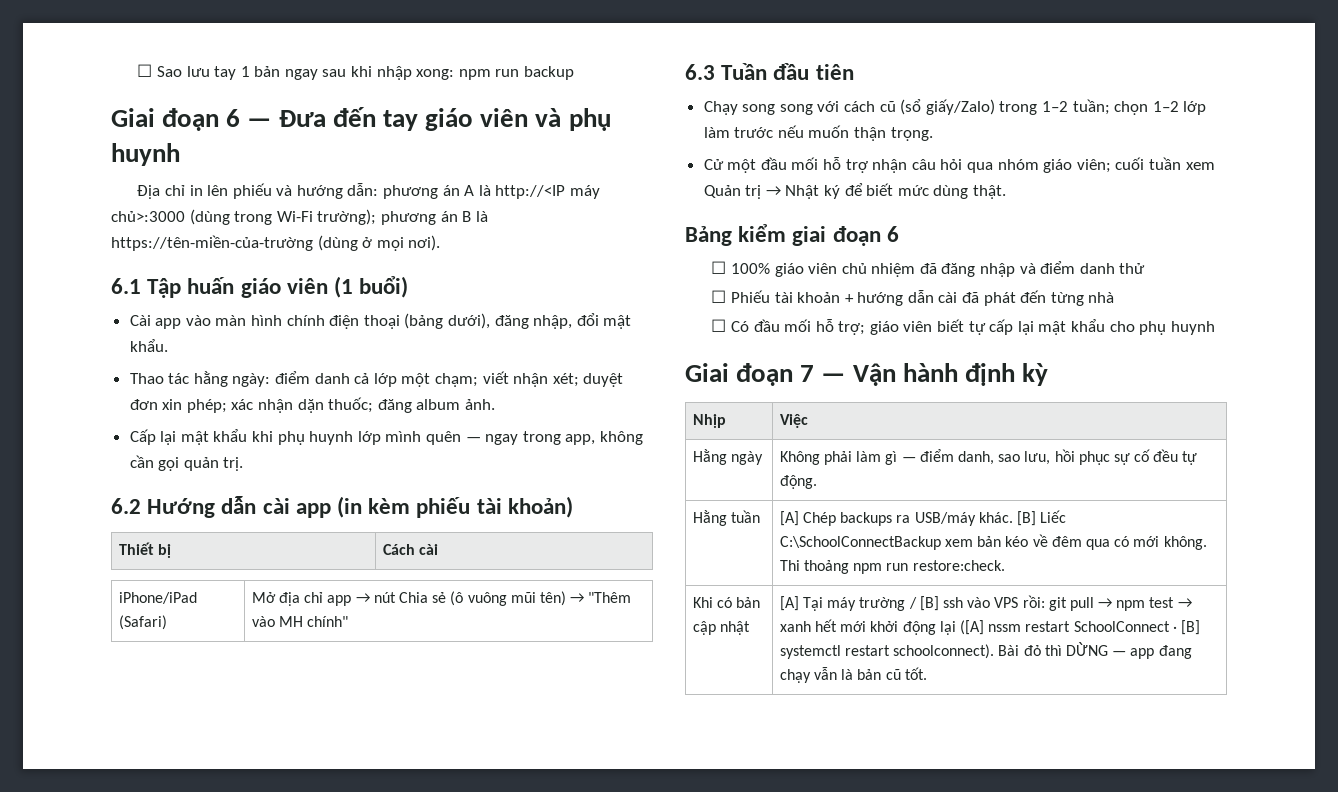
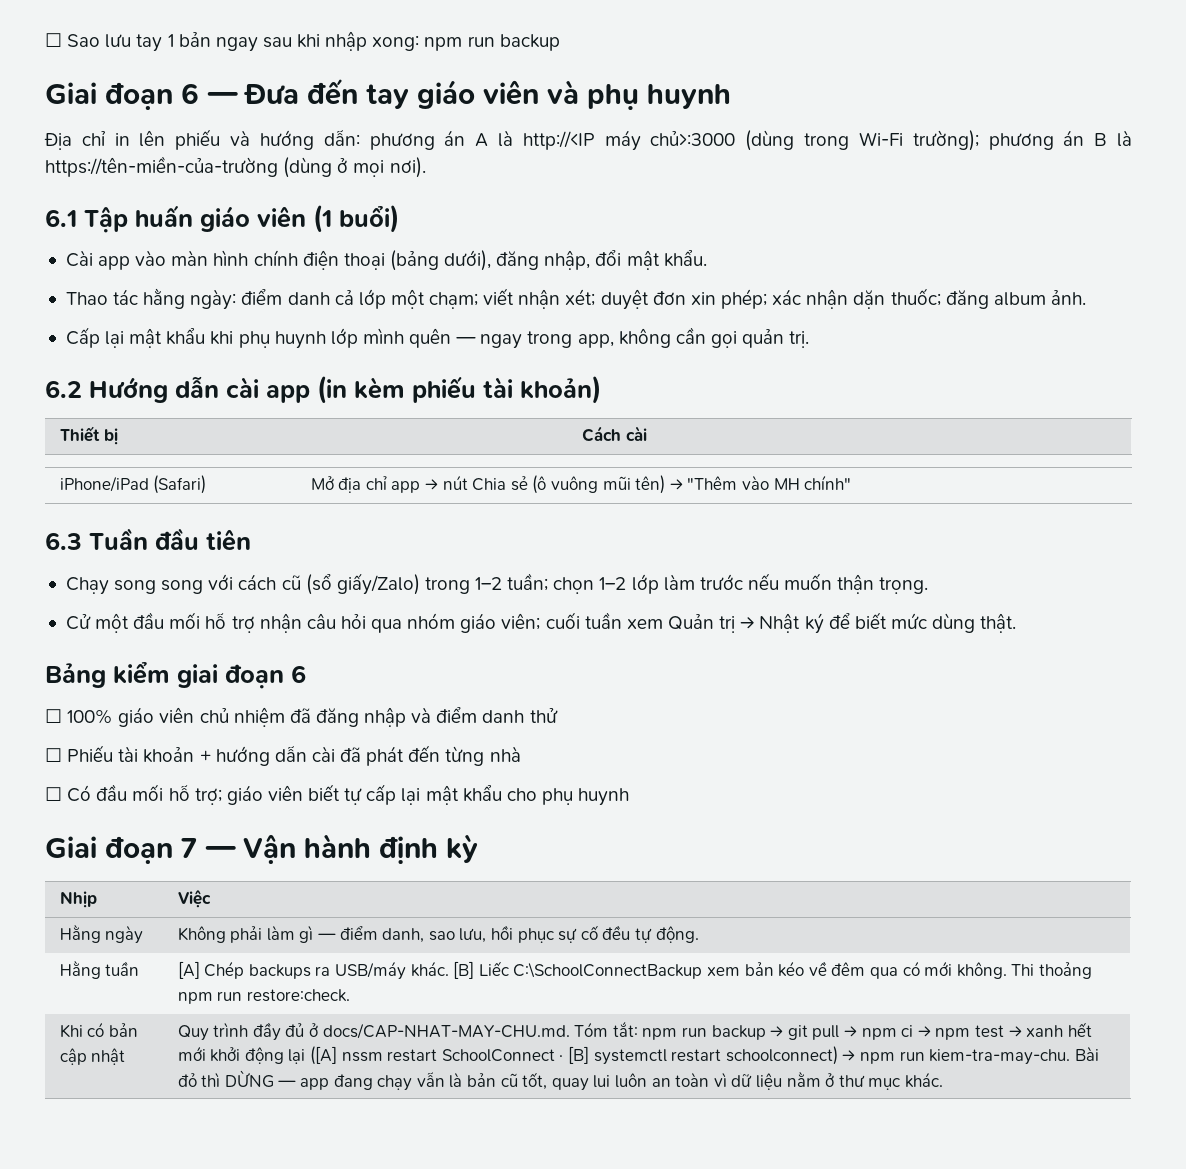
[779,595,1045,611] [A] Tại máy trường / [B] ssh vào VPS rồi: -> [177,1021,784,1041] Quy trình đầy đủ ở docs/CAP-NHAT-MAY-CHU.md. Tóm tắt: npm run backup →
(1146, 605) none -> [901,1025,971,1040] ci → npm
[893,644,995,659] schoolconnect). -> [725,1046,1071,1065] schoolconnect) → npm run kiem-tra-may-chu.
[904,667,927,680] tốt. -> [522,1071,943,1091] tốt, quay lui luôn an toàn vì dữ liệu nằm ở thư mục khác.

